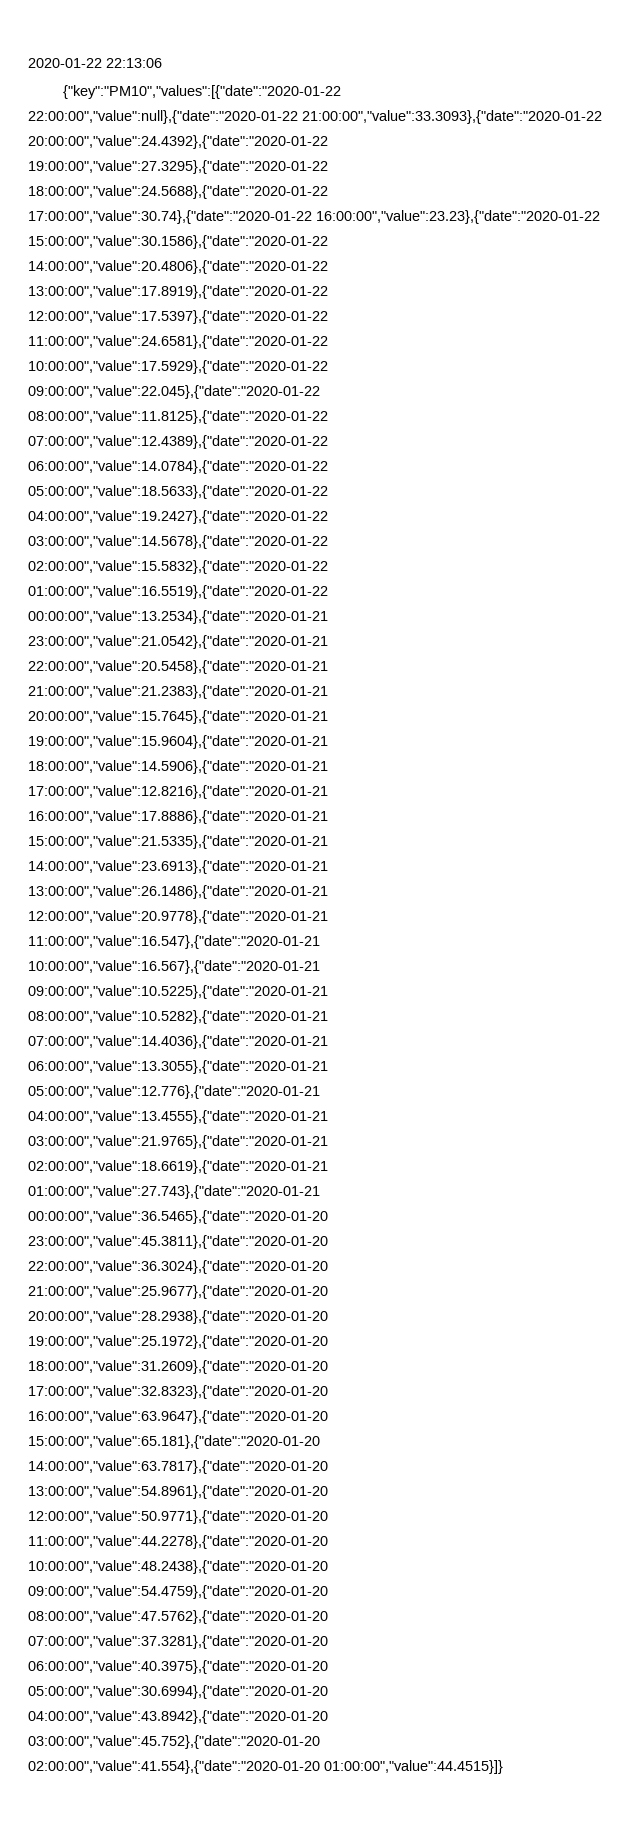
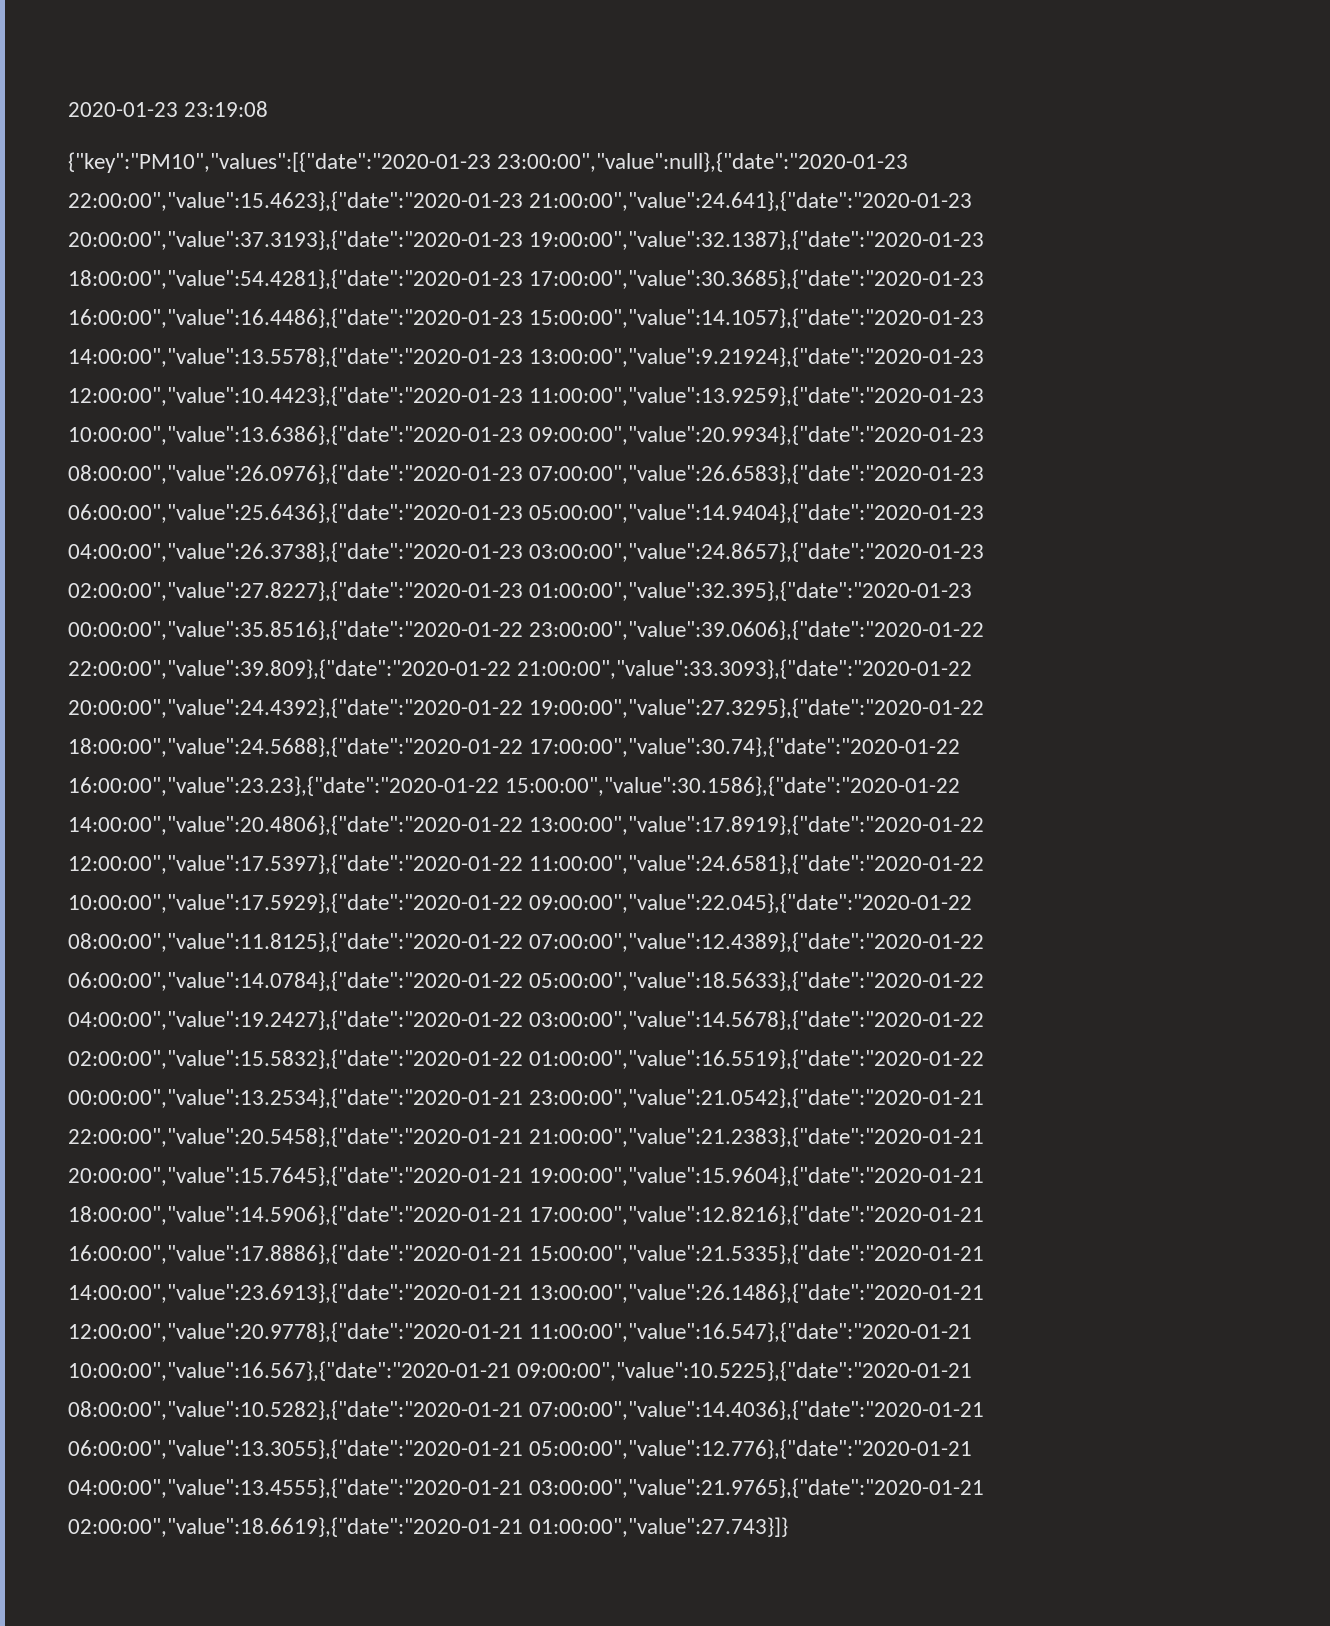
[28,58,162,68] [63,85,342,99] [28,110,298,124] 2020-01-22 22:13:06 // {"key":"PM10","values":[{"date":"2020-01-22 22:00:00","value":null},{"date":"2020-01-22 -> [68,101,269,117] [68,152,909,173] [68,191,973,211] [68,230,985,250] [68,269,985,289] [68,308,985,328] [68,347,985,367] [68,386,985,406] [68,425,985,445] [68,464,985,484] [68,503,985,523] [68,542,985,562] [68,581,973,601] [68,620,985,640] [68,659,511,679] 2020-01-23 23:19:08 // {"key":"PM10","values":[{"date":"2020-01-23 23:00:00","value":null},{"date":"2020-01-23 22:00:00","value":15.4623},{"date":"2020-01-23 21:00:00","value":24.641},{"date":"2020-01-23 20:00:00","value":37.3193},{"date":"2020-01-23 19:00:00","value":32.1387},{"date":"2020-01-23 18:00:00","value":54.4281},{"date":"2020-01-23 17:00:00","value":30.3685},{"date":"2020-01-23 16:00:00","value":16.4486},{"date":"2020-01-23 15:00:00","value":14.1057},{"date":"2020-01-23 14:00:00","value":13.5578},{"date":"2020-01-23 13:00:00","value":9.21924},{"date":"2020-01-23 12:00:00","value":10.4423},{"date":"2020-01-23 11:00:00","value":13.9259},{"date":"2020-01-23 10:00:00","value":13.6386},{"date":"2020-01-23 09:00:00","value":20.9934},{"date":"2020-01-23 08:00:00","value":26.0976},{"date":"2020-01-23 07:00:00","value":26.6583},{"date":"2020-01-23 06:00:00","value":25.6436},{"date":"2020-01-23 05:00:00","value":14.9404},{"date":"2020-01-23 04:00:00","value":26.3738},{"date":"2020-01-23 03:00:00","value":24.8657},{"date":"2020-01-23 02:00:00","value":27.8227},{"date":"2020-01-23 01:00:00","value":32.395},{"date":"2020-01-23 00:00:00","value":35.8516},{"date":"2020-01-22 23:00:00","value":39.0606},{"date":"2020-01-22 22:00:00","value":39.809},{"date":"2020-01-22
[28,1185,320,1199] [28,1210,328,1224] [28,1235,328,1249] [28,1260,328,1274] [28,1285,328,1299] [28,1310,328,1324] [28,1335,328,1349] [28,1360,328,1374] [28,1385,328,1399] [28,1410,328,1424] [28,1435,320,1449] [28,1460,328,1474] [28,1485,328,1499] [28,1510,328,1524] [28,1535,328,1549] [28,1560,328,1574] [28,1585,328,1599] [28,1610,328,1624] [28,1635,328,1649] [28,1660,328,1674] [28,1685,328,1699] [28,1710,328,1724] [28,1735,320,1749] [28,1760,503,1774] 01:00:00","value":27.743},{"date":"2020-01-21 00:00:00","value":36.5465},{"date":"2020-01-20 23:00:00","value":45.3811},{"date":"2020-01-20 22:00:00","value":36.3024},{"date":"2020-01-20 21:00:00","value":25.9677},{"date":"2020-01-20 20:00:00","value":28.2938},{"date":"2020-01-20 19:00:00","value":25.1972},{"date":"2020-01-20 18:00:00","value":31.2609},{"date":"2020-01-20 17:00:00","value":32.8323},{"date":"2020-01-20 16:00:00","value":63.9647},{"date":"2020-01-20 15:00:00","value":65.181},{"date":"2020-01-20 14:00:00","value":63.7817},{"date":"2020-01-20 13:00:00","value":54.8961},{"date":"2020-01-20 12:00:00","value":50.9771},{"date":"2020-01-20 11:00:00","value":44.2278},{"date":"2020-01-20 10:00:00","value":48.2438},{"date":"2020-01-20 09:00:00","value":54.4759},{"date":"2020-01-20 08:00:00","value":47.5762},{"date":"2020-01-20 07:00:00","value":37.3281},{"date":"2020-01-20 06:00:00","value":40.3975},{"date":"2020-01-20 05:00:00","value":30.6994},{"date":"2020-01-20 04:00:00","value":43.8942},{"date":"2020-01-20 03:00:00","value":45.752},{"date":"2020-01-20 02:00:00","value":41.554},{"date":"2020-01-20 01:00:00","value":44.4515}]} -> [529,1517,789,1537] 01:00:00","value":27.743}]}

